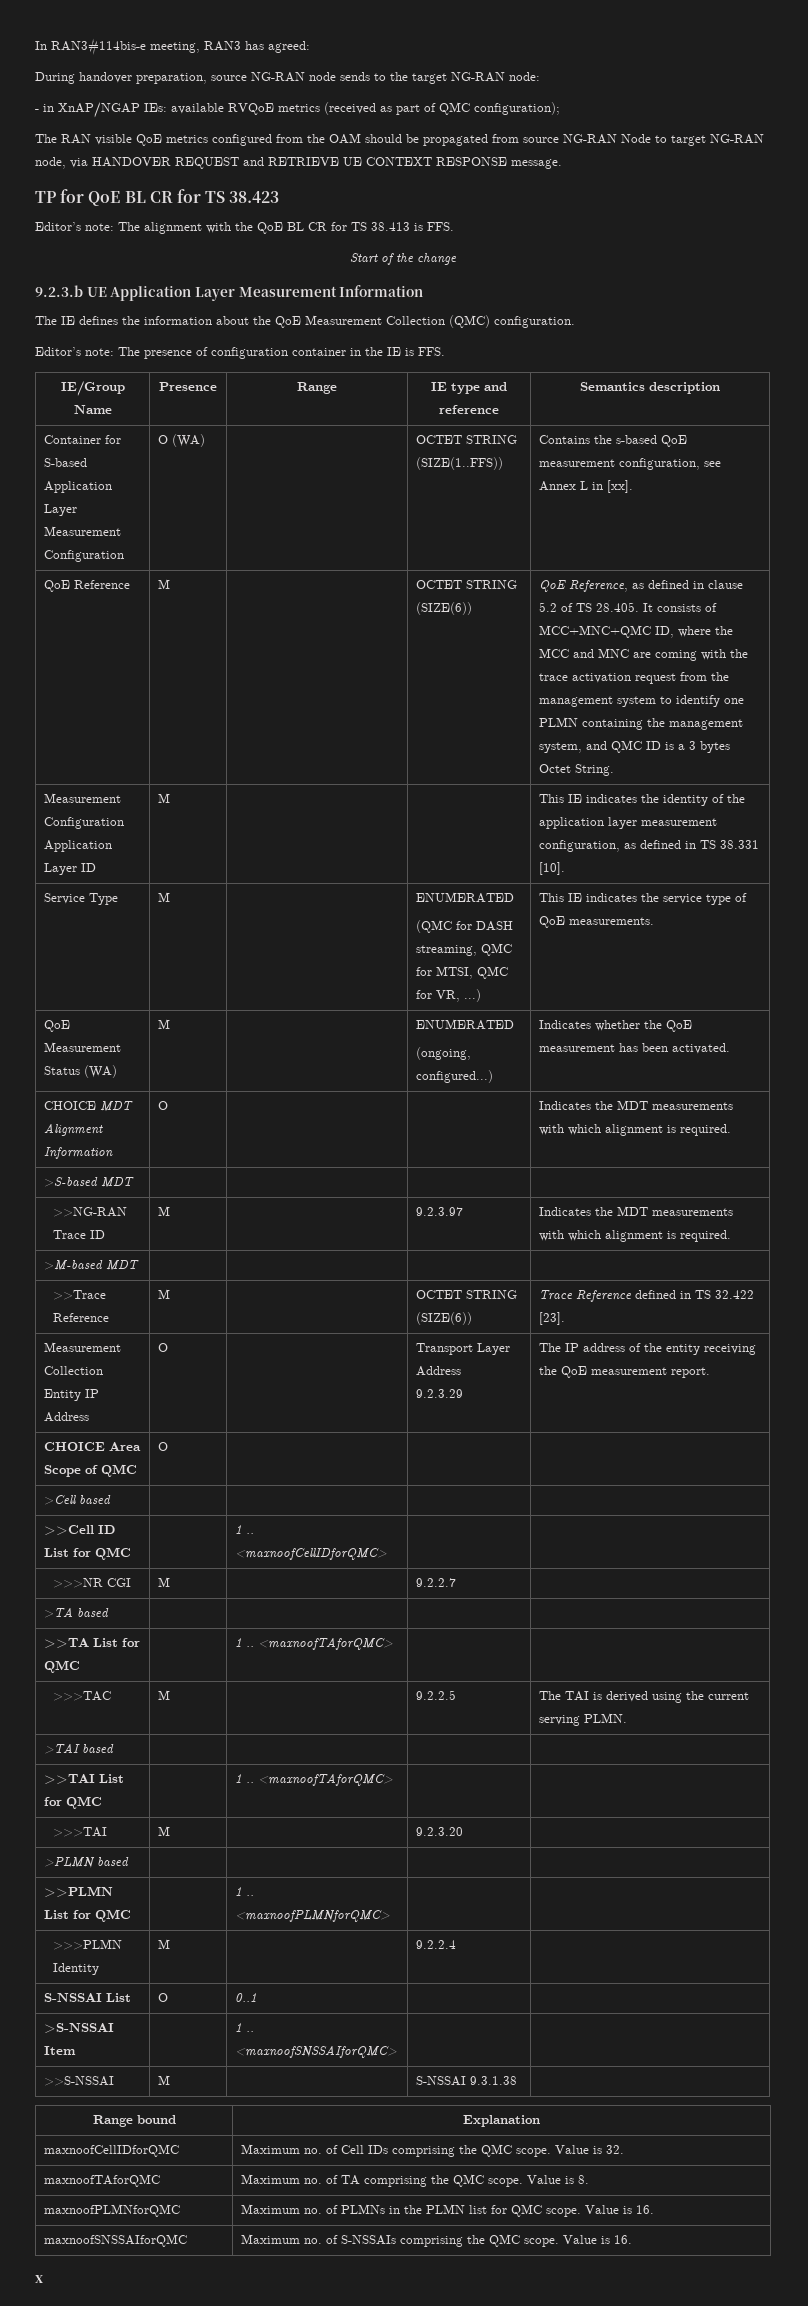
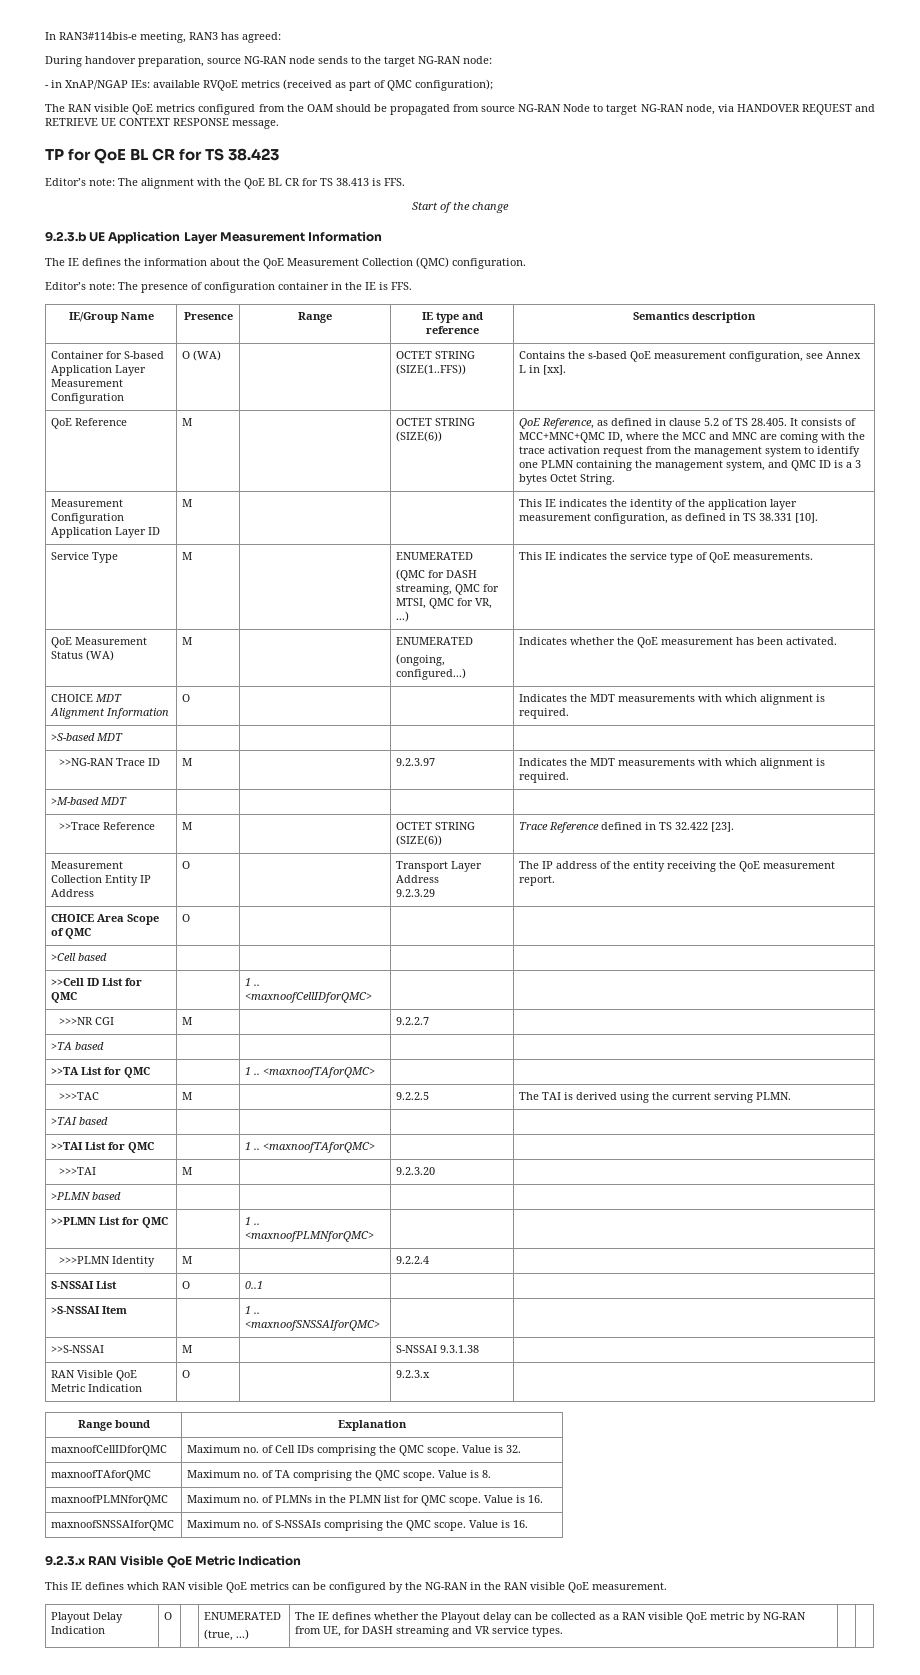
(517, 2080) none -> [51,1370,138,1381] [51,1384,143,1392] [182,1370,191,1378] [396,1370,431,1378] // RAN Visible QoE Metric Indication | O | | 9.2.3.x |
[35,2275,43,2283] x -> [45,1555,302,1568] [45,1582,667,1593] [51,1612,124,1623] [51,1626,106,1634] [164,1612,173,1620] [204,1612,282,1620] [204,1629,250,1641] [295,1612,807,1623] [295,1626,564,1637] 9.2.3.x RAN Visible QoE Metric Indication // This IE defines which RAN visible QoE metrics can be configured by the NG-RAN in the RAN visible QoE measurement. // Playout Delay Indication | O | | ENUMERATED // (true, ...) | The IE defines whether the Playout delay can be collected as a RAN visible QoE metric by NG-RAN from UE, for DASH streaming and VR service types. | |

